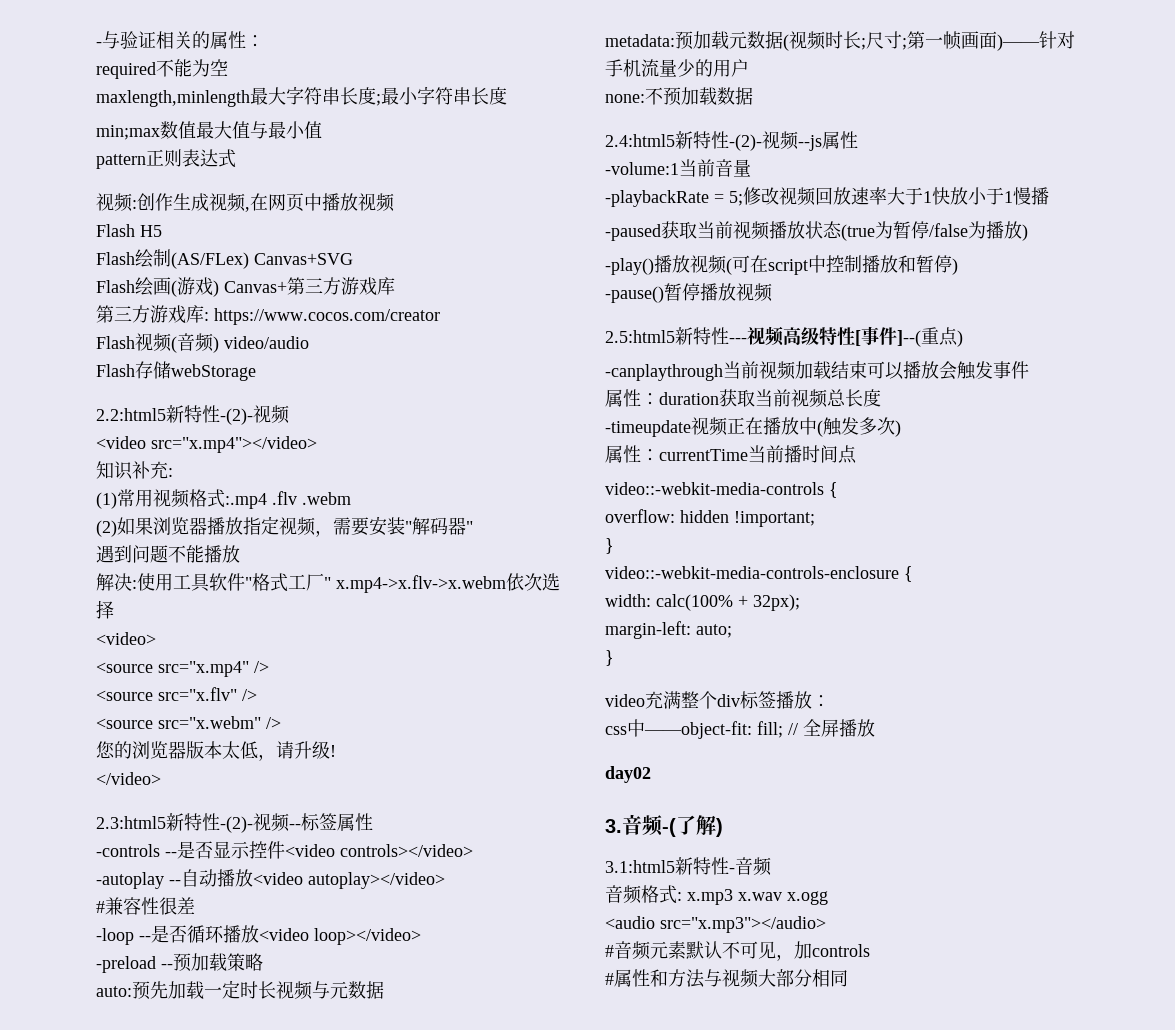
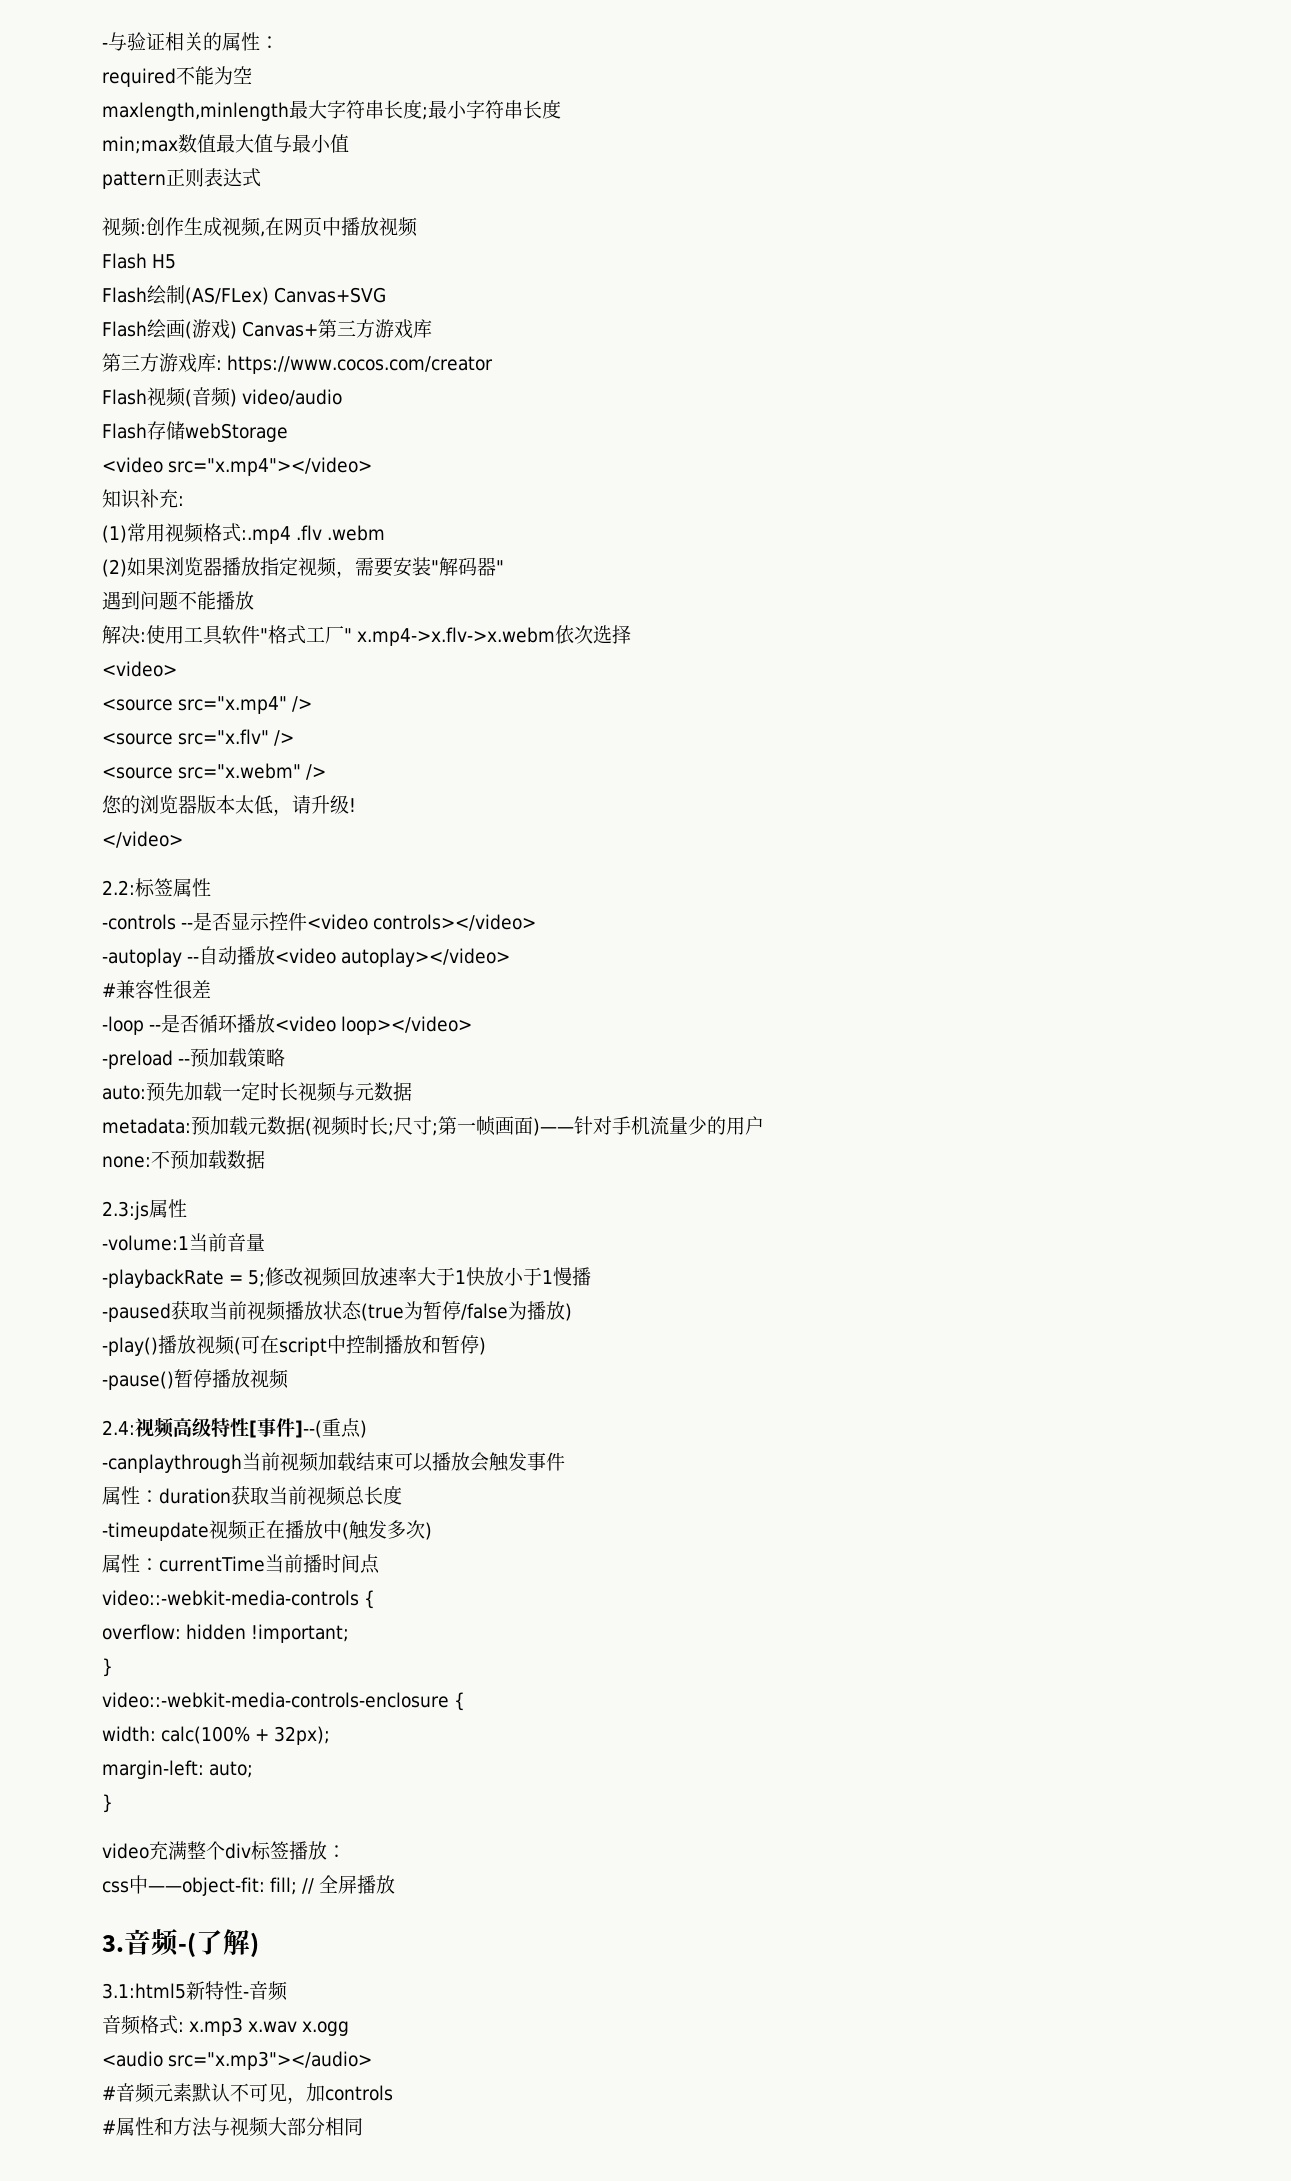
[96,405,290,425] // 2.2:html5新特性-(2)-视频 -> (288, 432) none
[96,813,301,833] 2.3:html5新特性-(2)-视频-- -> [102,880,135,895] 2.2:
[605,131,822,151] 2.4:html5新特性-(2)-视频--js -> [102,1201,149,1220] 2.3:js
[605,327,747,345] 2.5:html5新特性--- -> [102,1420,135,1435] 2.4:
[605,766,651,783] // day02 -> (396, 1884) none

